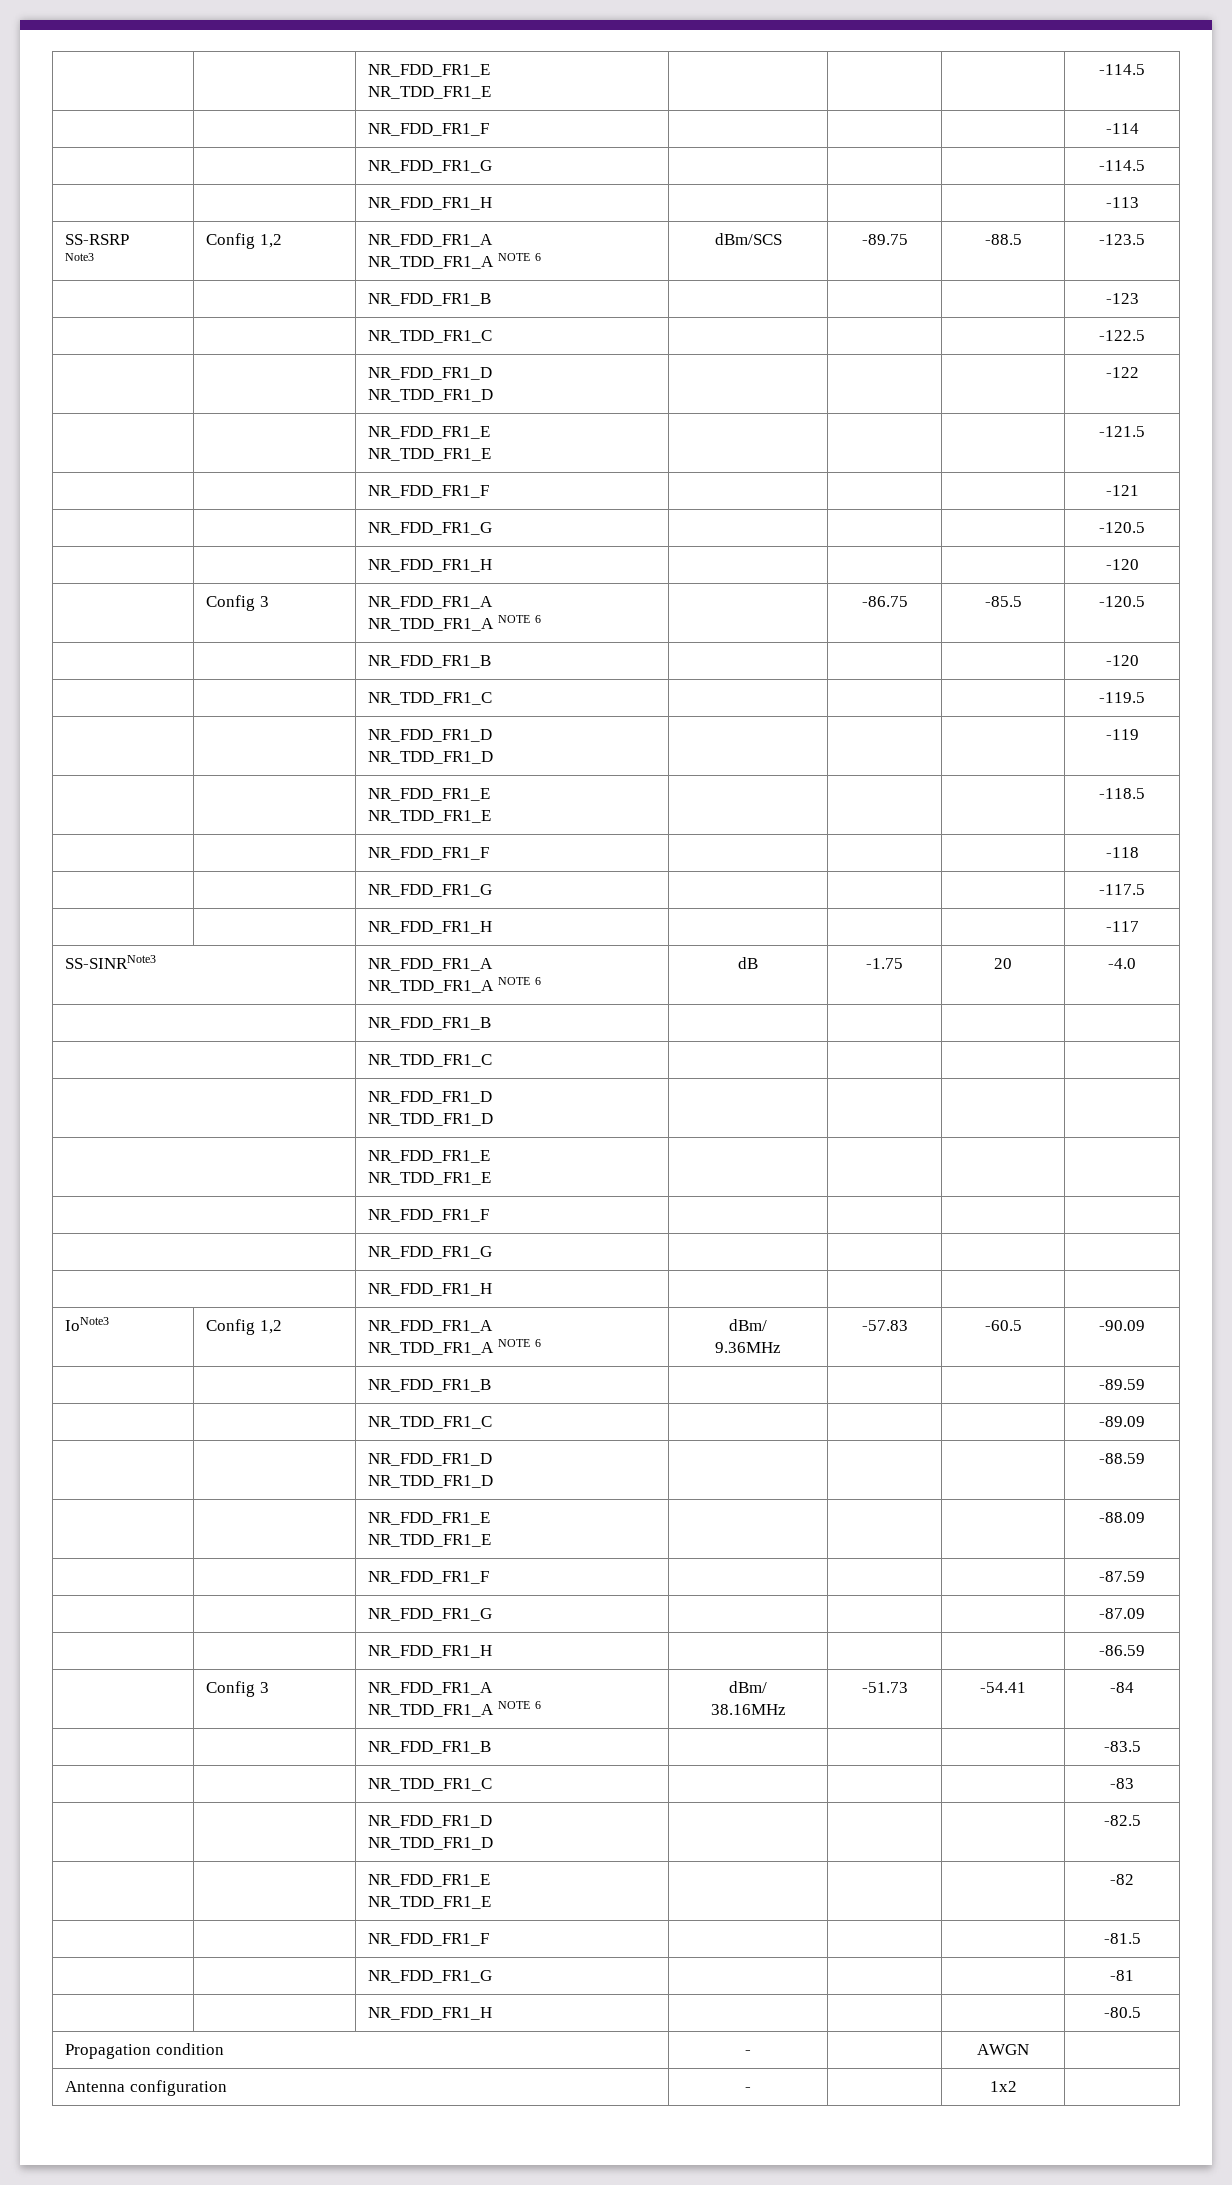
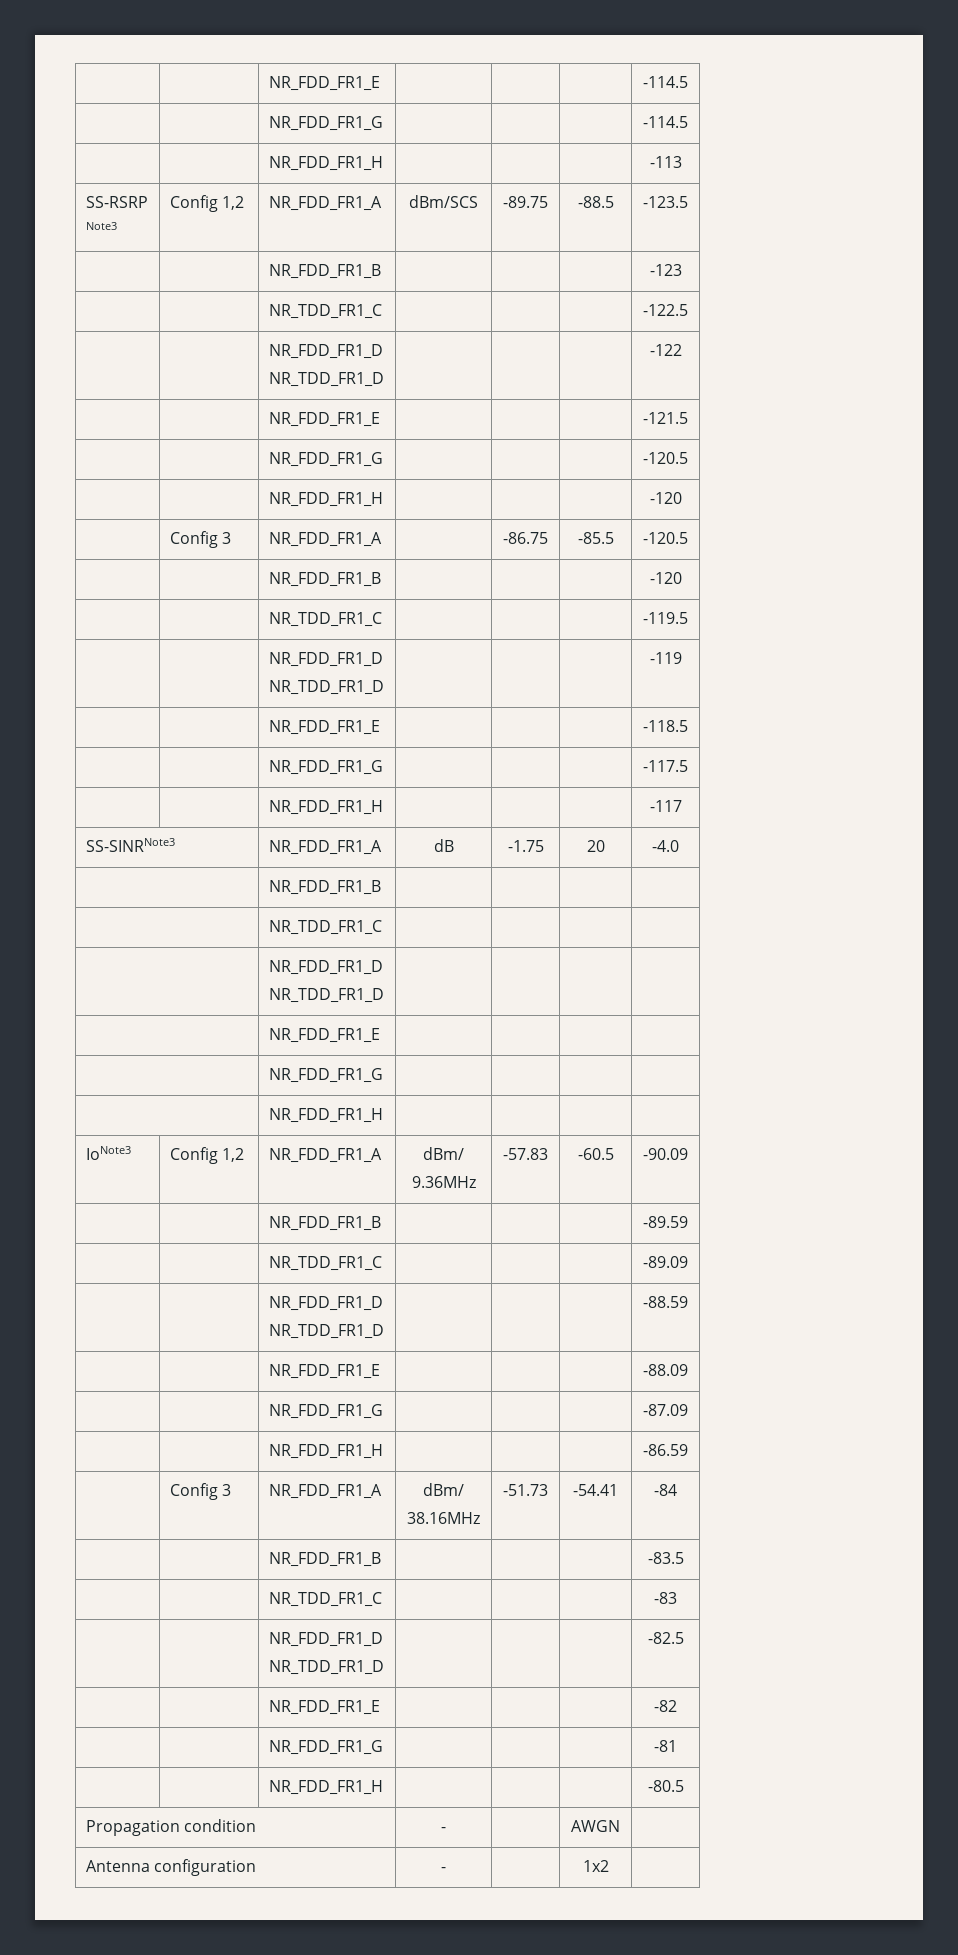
[368,64,491,77] [368,86,492,99] [1099,64,1145,75] [368,123,490,136] [1105,123,1139,134] | | NR_FDD_FR1_E // NR_TDD_FR1_E | | | | -114.5 // | | NR_FDD_FR1_F | | | | -114 -> [268,76,380,91] [643,76,688,88] | | NR_FDD_FR1_E | | | | -114.5
[368,253,541,269] // NR_TDD_FR1_A NOTE 6 -> (382, 203) none
[368,448,492,461] // NR_TDD_FR1_E -> (380, 419) none
[368,485,490,498] [1105,485,1139,496] // | | NR_FDD_FR1_F | | | | -121 -> (688, 418) none
[368,615,541,631] // NR_TDD_FR1_A NOTE 6 -> (382, 539) none
[368,810,492,823] // NR_TDD_FR1_E -> (380, 727) none
[368,847,490,860] [1105,847,1139,858] // | | NR_FDD_FR1_F | | | | -118 -> (688, 726) none
[368,977,541,993] // NR_TDD_FR1_A NOTE 6 -> (382, 847) none
[368,1172,492,1185] [368,1209,490,1222] // NR_TDD_FR1_E | | | | // | NR_FDD_FR1_F -> (380, 1035) none
[368,1339,541,1355] // NR_TDD_FR1_A NOTE 6 -> (382, 1155) none
[368,1534,492,1547] // NR_TDD_FR1_E -> (380, 1371) none
[368,1571,490,1584] [1099,1571,1145,1582] // | | NR_FDD_FR1_F | | | | -87.59 -> (688, 1370) none
[368,1701,541,1717] // NR_TDD_FR1_A NOTE 6 -> (382, 1491) none
[368,1896,492,1909] // NR_TDD_FR1_E -> (380, 1707) none
[368,1933,490,1946] [1103,1933,1141,1944] // | | NR_FDD_FR1_F | | | | -81.5 -> (677, 1706) none

